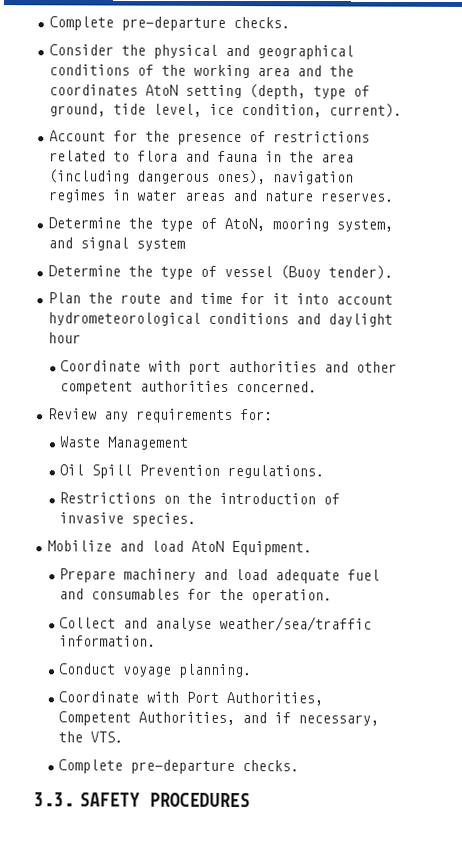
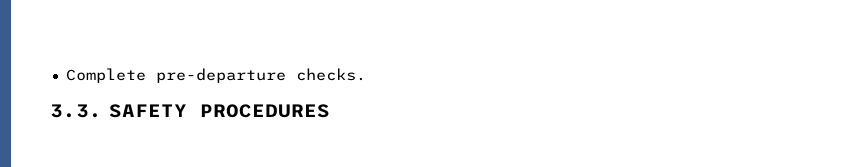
[48,16,290,31] [48,44,354,60] [48,64,354,79] [48,84,370,100] [48,103,402,118] [48,130,370,146] [48,150,354,163] [48,169,354,185] [47,189,394,203] [47,217,393,232] [47,237,185,251] [47,265,393,280] [47,292,393,305] [47,312,393,327] [47,332,81,344] [60,360,398,375] [60,380,318,395] [47,408,273,424] [59,436,189,450] [59,464,325,479] [59,492,341,505] [59,512,197,527] [46,540,312,556] [59,568,381,584] [59,588,333,604] [59,615,373,632] [59,635,157,647] [58,663,253,679] [58,691,324,706] [58,711,380,726] [58,731,124,743] [58,759,300,775] Complete pre-departure checks. // Consider the physical and geographical conditions of the working area and the coordinates AtoN setting (depth, type of ground, tide level, ice condition, current). // Account for the presence of restrictions related to flora and fauna in the area (including dangerous ones), navigation regimes in water areas and nature reserves. // Determine the type of AtoN, mooring system, and signal system // Determine the type of vessel (Buoy tender). // Plan the route and time for it into account hydrometeorological conditions and daylight hour // Coordinate with port authorities and other competent authorities concerned. // Review any requirements for: // Waste Management // Oil Spill Prevention regulations. // Restrictions on the introduction of invasive species. // Mobilize and load AtoN Equipment. // Prepare machinery and load adequate fuel and consumables for the operation. // Collect and analyse weather/sea/traffic information. // Conduct voyage planning. // Coordinate with Port Authorities, Competent Authorities, and if necessary, the VTS. // Complete pre-departure checks. -> [65,68,366,83] Complete pre-departure checks.

